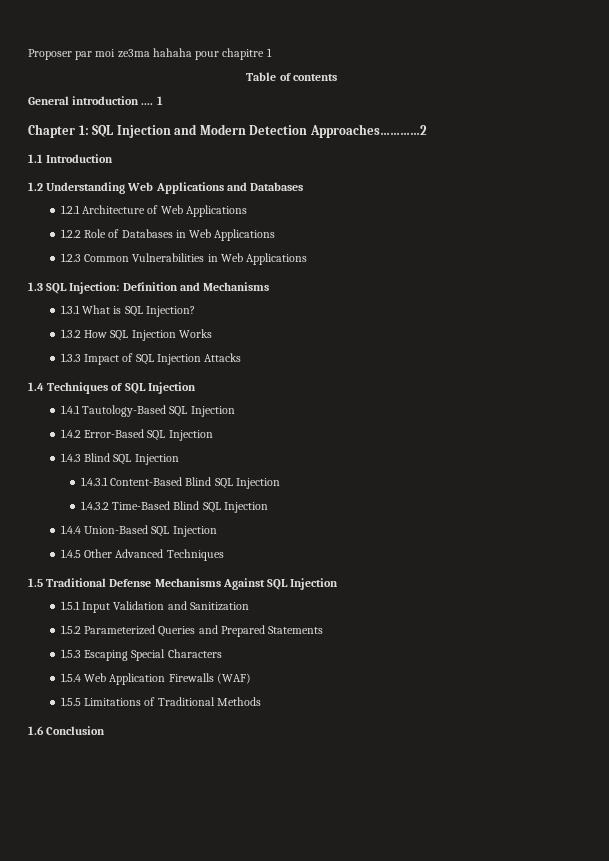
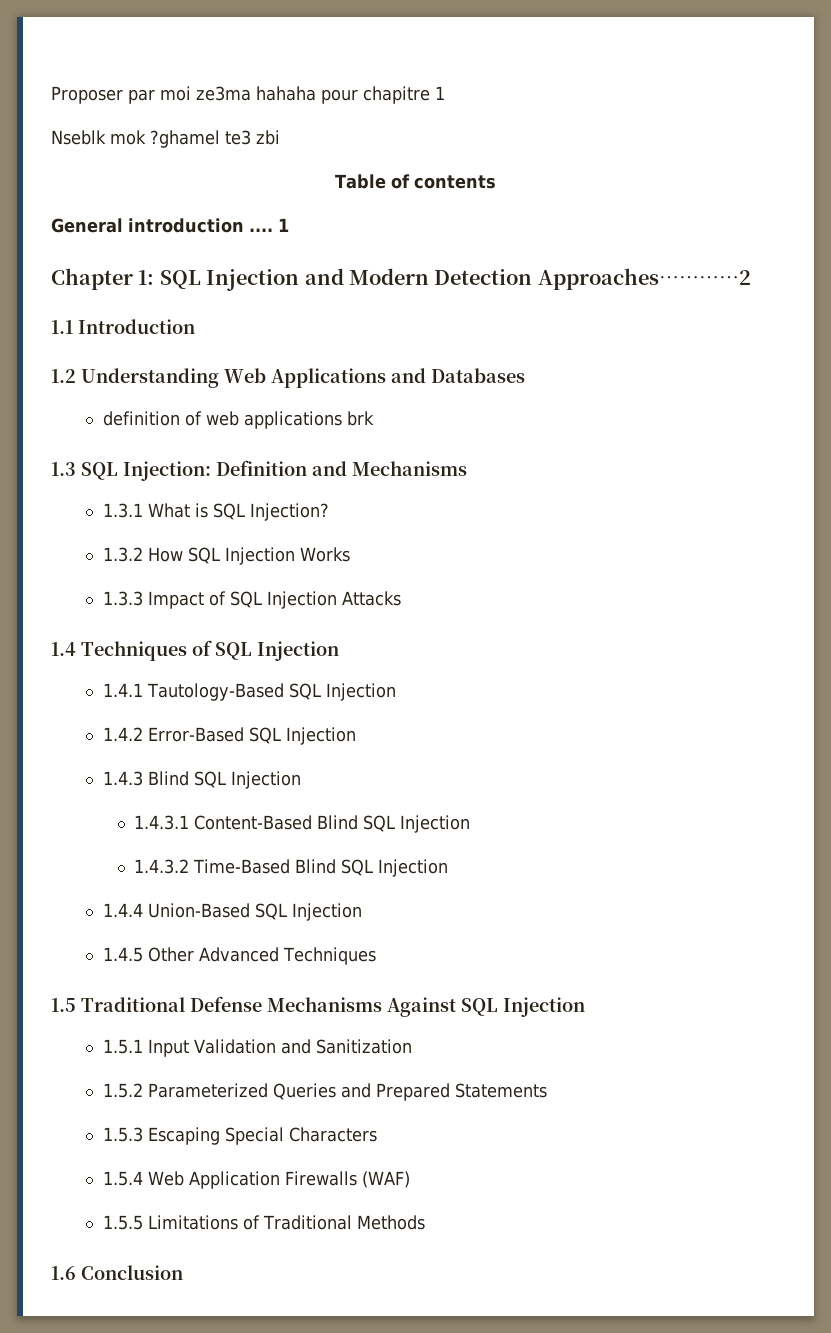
(272, 52) none -> [51,130,280,148] // Nseblk mok ?ghamel te3 zbi
[61,205,247,217] [61,229,276,241] [61,253,308,265] 1.2.1 Architecture of Web Applications // 1.2.2 Role of Databases in Web Applications // 1.2.3 Common Vulnerabilities in Web Applications -> [102,411,374,429] definition of web applications brk

